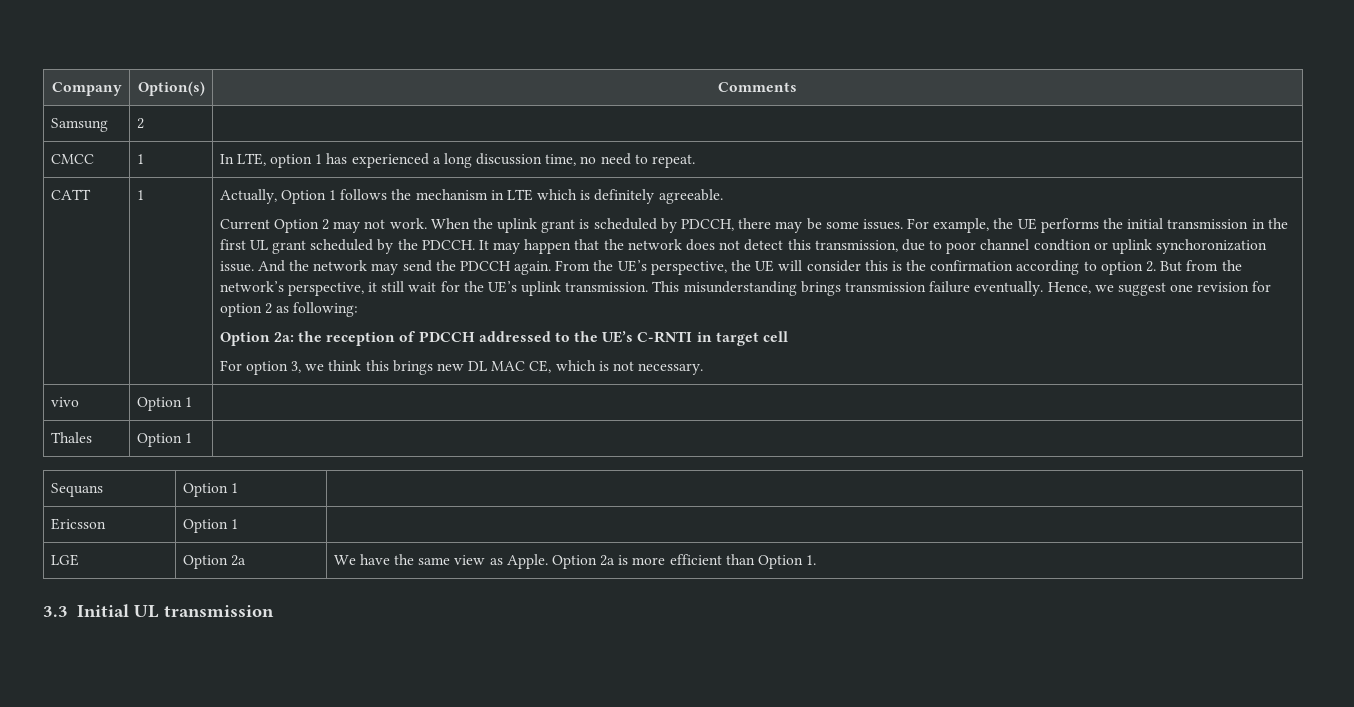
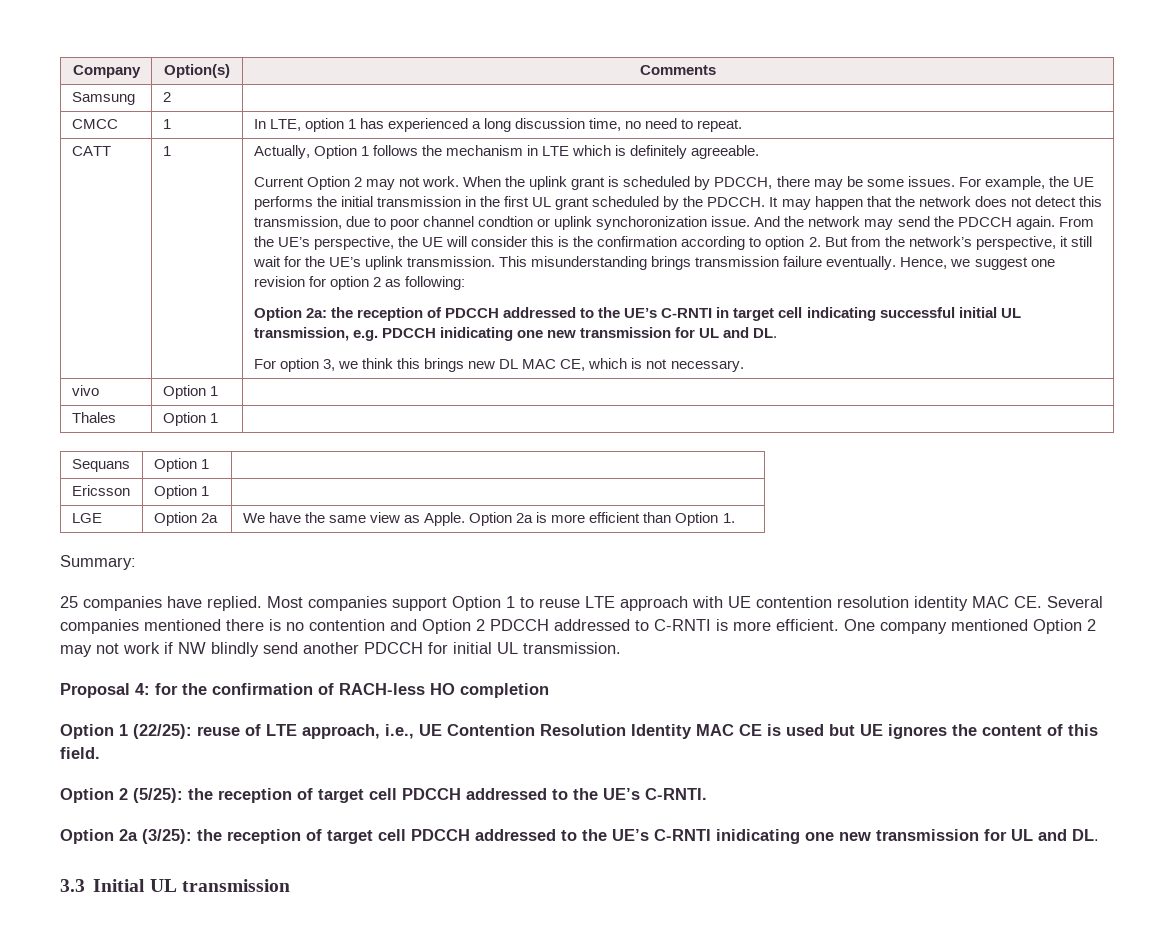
(788, 336) none -> [806,307,1021,321] [253,327,778,341] indicating successful initial UL transmission, e.g. PDCCH inidicating one new transmission for UL and DL.
(817, 560) none -> [60,555,136,570] [60,596,1103,611] [60,619,1096,634] [60,642,621,657] [60,683,549,698] [60,724,1098,739] [60,747,100,759] [60,788,707,803] [60,829,1099,844] // Summary: // 25 companies have replied. Most companies support Option 1 to reuse LTE approach with UE contention resolution identity MAC CE. Several companies mentioned there is no contention and Option 2 PDCCH addressed to C-RNTI is more efficient. One company mentioned Option 2 may not work if NW blindly send another PDCCH for initial UL transmission. // Proposal 4: for the confirmation of RACH-less HO completion // Option 1 (22/25): reuse of LTE approach, i.e., UE Contention Resolution Identity MAC CE is used but UE ignores the content of this field. // Option 2 (5/25): the reception of target cell PDCCH addressed to the UE’s C-RNTI. // Option 2a (3/25): the reception of target cell PDCCH addressed to the UE’s C-RNTI inidicating one new transmission for UL and DL.

